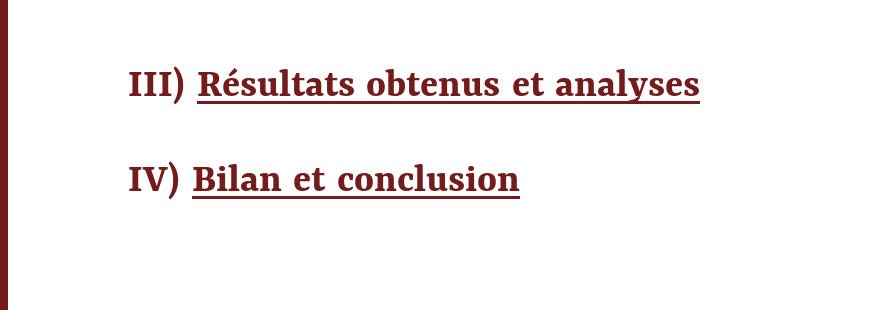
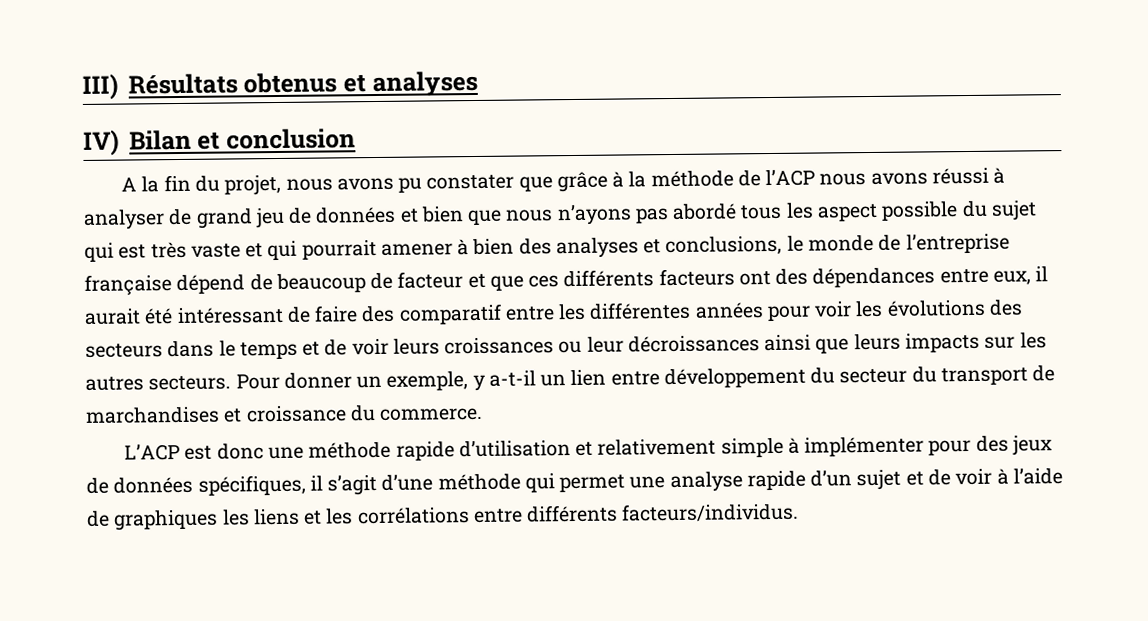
(520, 177) none -> [121,167,1006,196] [83,200,1037,230] [84,233,1010,262] [84,266,1049,296] [84,299,1023,325] [85,332,1047,360] [85,365,1056,392] [85,405,484,424] [124,435,1053,461] [86,468,1063,496] [87,502,800,531] // A la fin du projet, nous avons pu constater que grâce à la méthode de l’ACP nous avons réussi à analyser de grand jeu de données et bien que nous n’ayons pas abordé tous les aspect possible du sujet qui est très vaste et qui pourrait amener à bien des analyses et conclusions, le monde de l’entreprise française dépend de beaucoup de facteur et que ces différents facteurs ont des dépendances entre eux, il aurait été intéressant de faire des comparatif entre les différentes années pour voir les évolutions des secteurs dans le temps et de voir leurs croissances ou leur décroissances ainsi que leurs impacts sur les autres secteurs. Pour donner un exemple, y a-t-il un lien entre développement du secteur du transport de marchandises et croissance du commerce. // L’ACP est donc une méthode rapide d’utilisation et relativement simple à implémenter pour des jeux de données spécifiques, il s’agit d’une méthode qui permet une analyse rapide d’un sujet et de voir à l’aide de graphiques les liens et les corrélations entre différents facteurs/individus.

